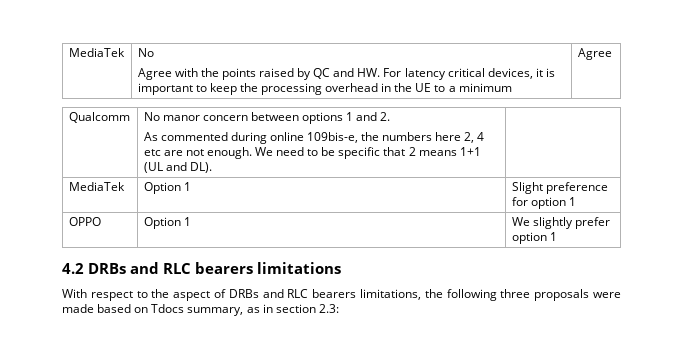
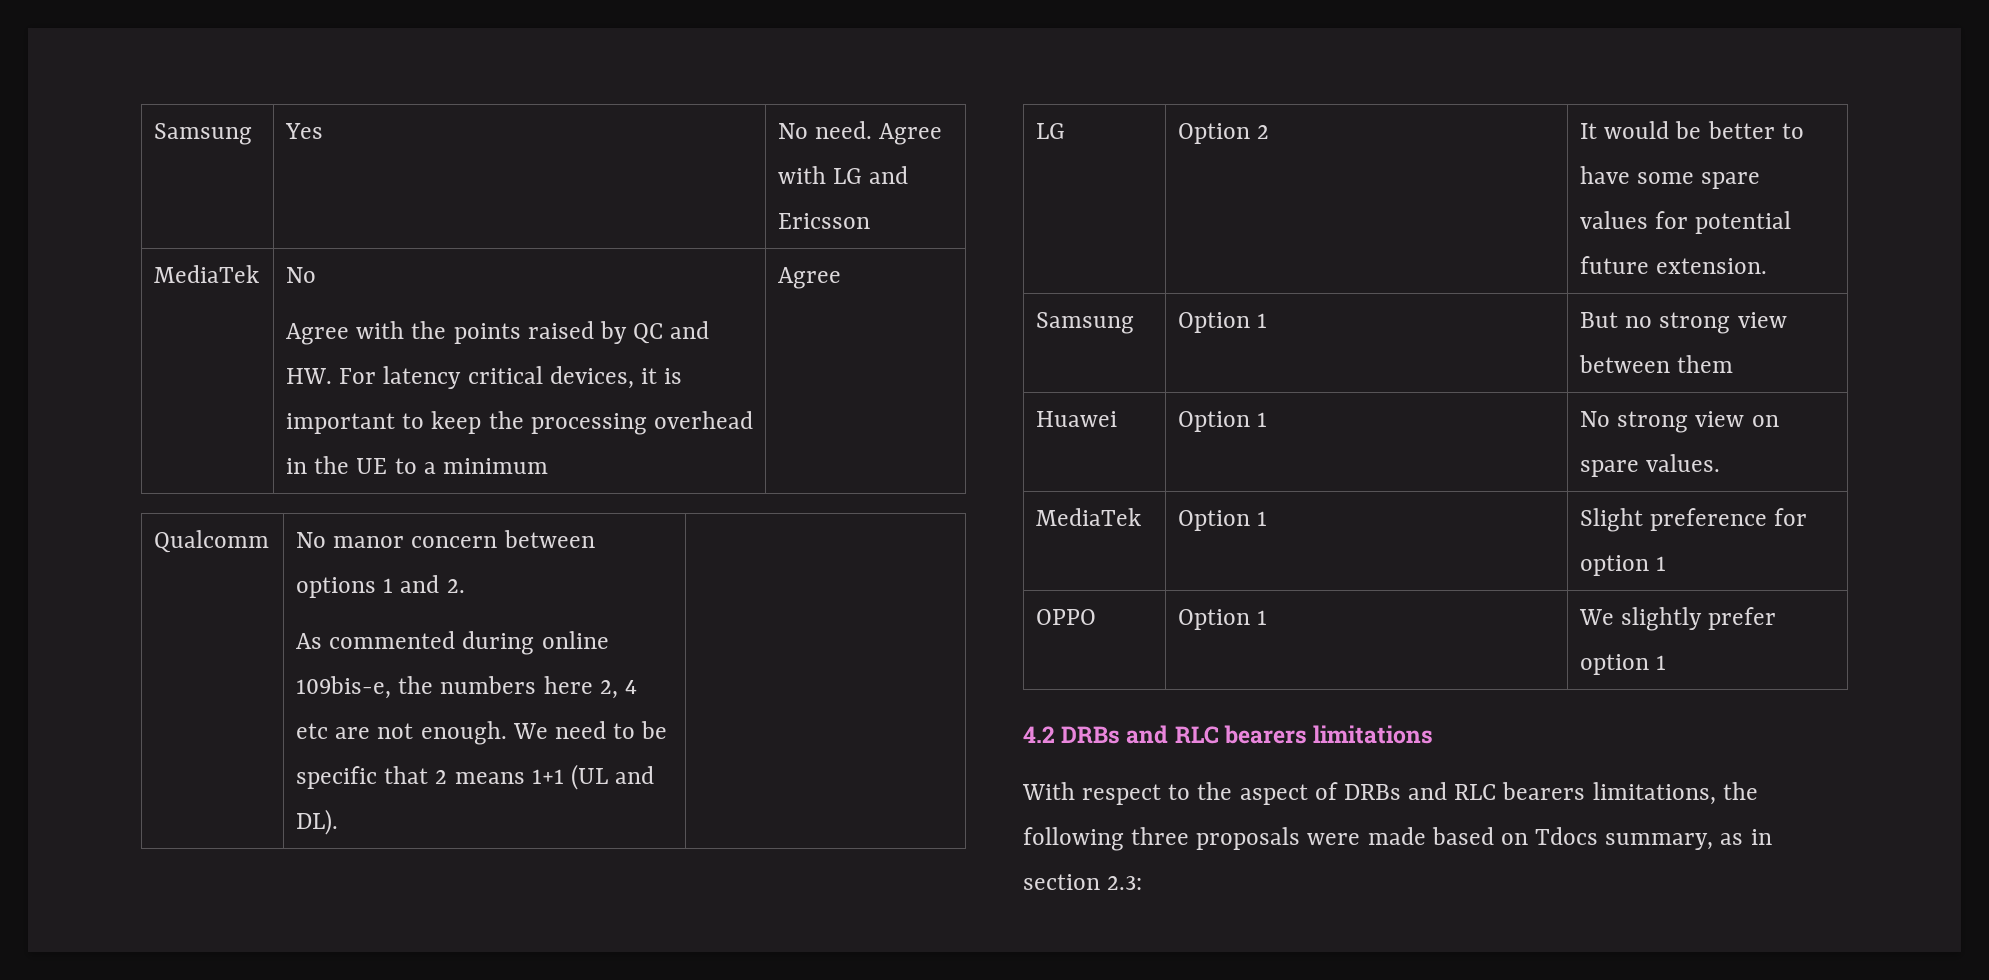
(68, 52) none -> [154,123,253,145] [285,123,324,139] [778,121,943,145] [778,166,909,184] [778,213,871,229] Samsung | Yes | No need. Agree with LG and Ericsson //
(212, 167) none -> [1036,123,1066,139] [1178,123,1270,144] [1580,121,1804,139] [1580,166,1761,189] [1580,211,1792,234] [1580,256,1768,274] [1036,312,1135,334] [1178,312,1268,333] [1580,312,1787,334] [1579,355,1734,373] [1036,411,1118,427] [1178,411,1268,432] [1580,411,1779,433] [1580,454,1721,477] // LG | Option 2 | It would be better to have some spare values for potential future extension. // Samsung | Option 1 | But no strong view between them // Huawei | Option 1 | No strong view on spare values.

